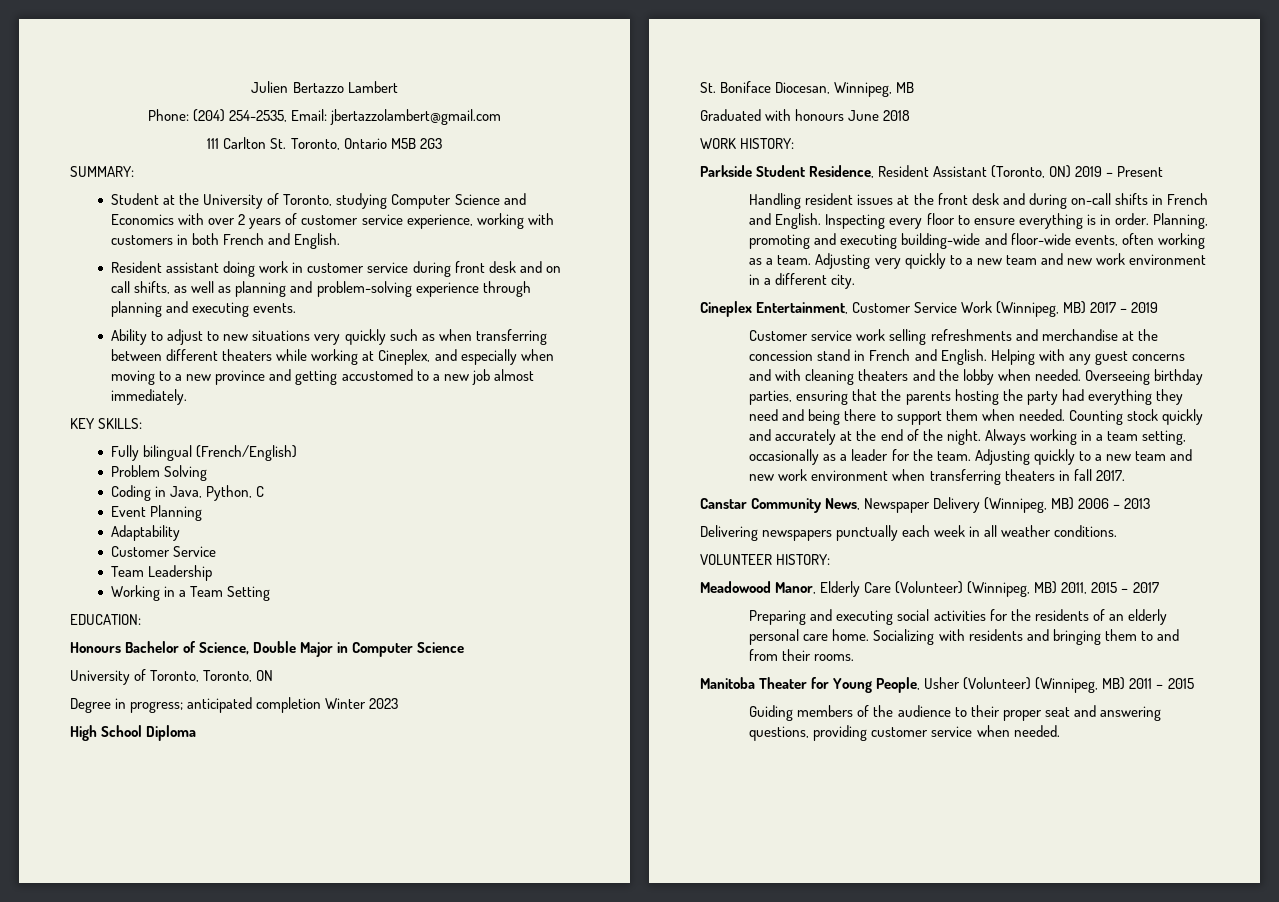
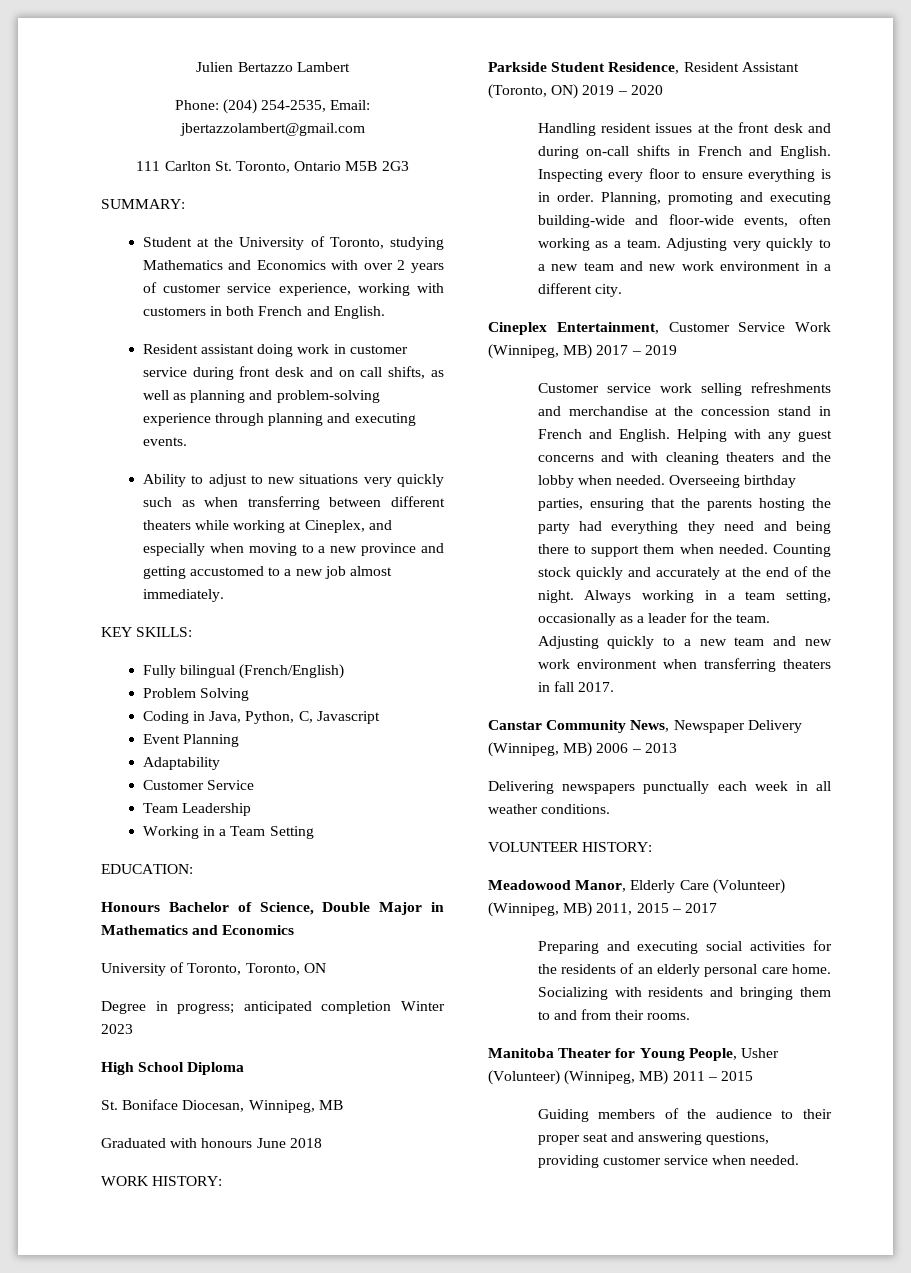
[391,194,500,209] Computer Science -> [142,260,223,270] Mathematics
[256,486,265,497] C -> [298,711,380,724] C, Javascript
[352,642,465,657] Computer Science -> [101,925,295,935] Mathematics and Economics
[1117,166,1164,177] Present -> [630,85,663,95] 2020

